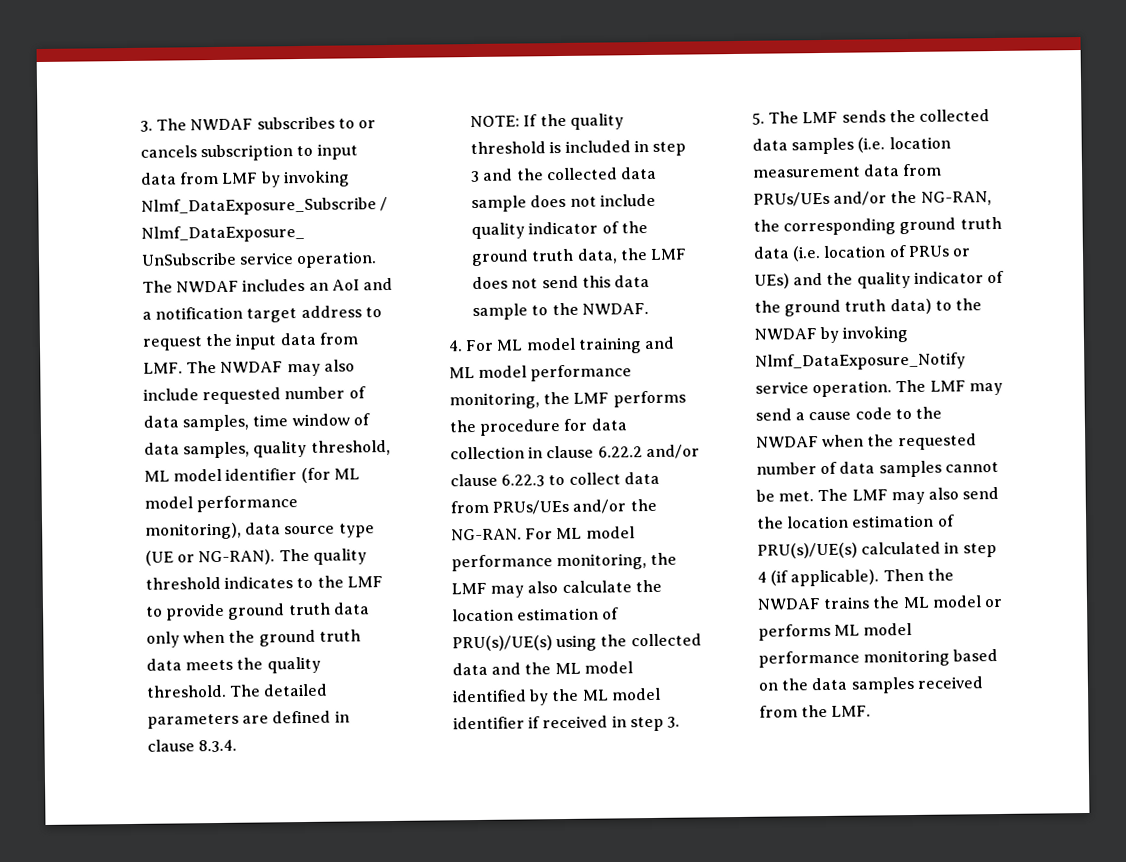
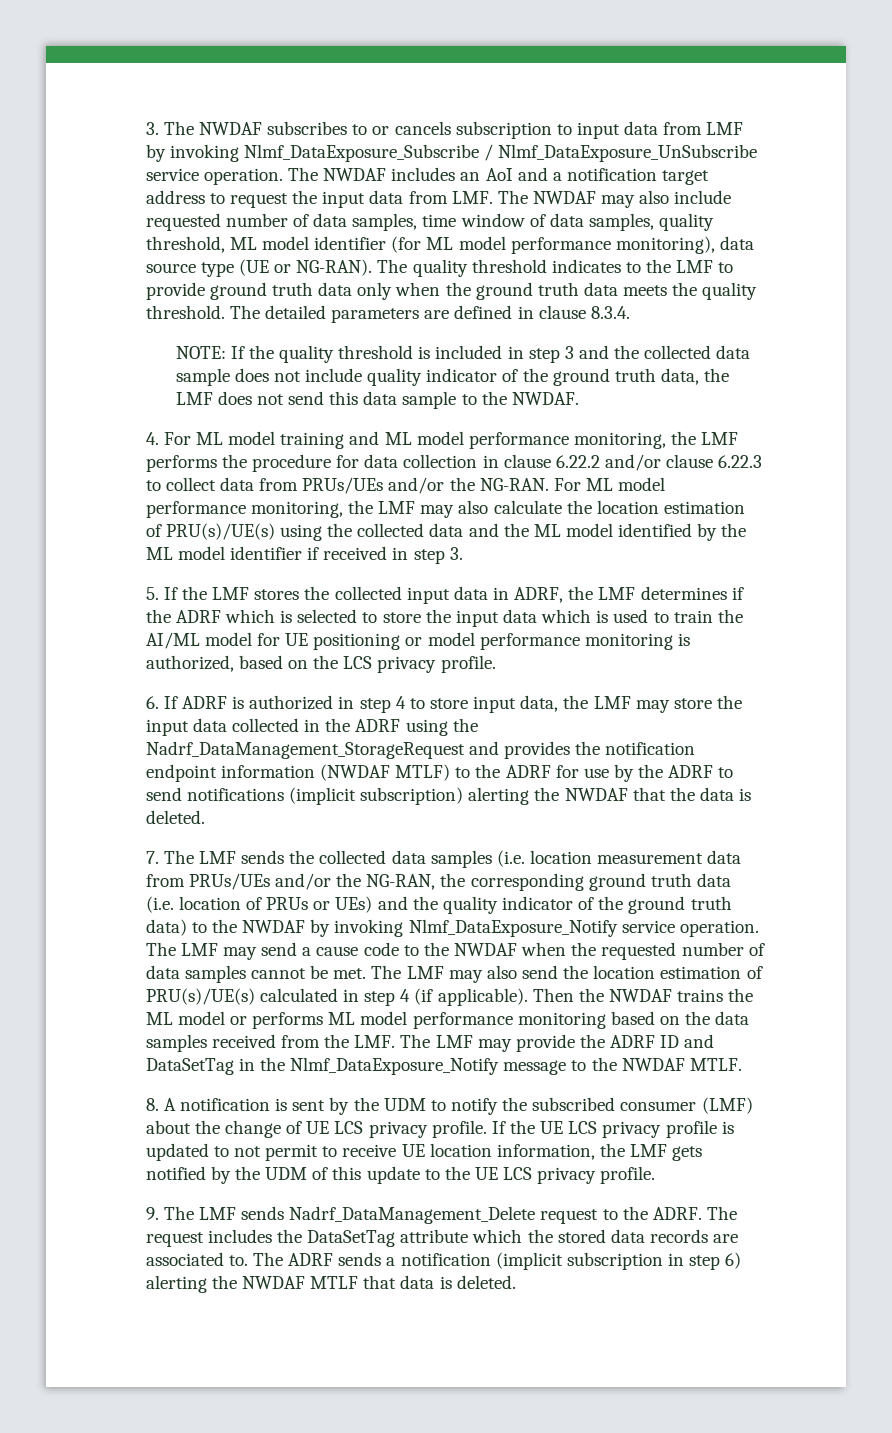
(765, 118) none -> [163,586,744,604] [145,609,743,627] [145,632,690,650] [145,655,496,673] [145,695,742,713] [145,718,478,736] [145,741,696,759] [145,764,734,782] [145,787,752,805] [145,810,205,824] [145,851,159,864] If the LMF stores the collected input data in ADRF, the LMF determines if the ADRF which is selected to store the input data which is used to train the AI/ML model for UE positioning or model performance monitoring is authorized, based on the LCS privacy profile. // 6. If ADRF is authorized in step 4 to store input data, the LMF may store the input data collected in the ADRF using the Nadrf_DataManagement_StorageRequest and provides the notification endpoint information (NWDAF MTLF) to the ADRF for use by the ADRF to send notifications (implicit subscription) alerting the NWDAF that the data is deleted. // 7.
(872, 711) none -> [400,1034,715,1052] [145,1057,742,1075] [145,1097,753,1115] [145,1120,734,1138] [145,1143,703,1161] [145,1166,656,1184] [145,1206,737,1224] [145,1229,739,1247] [145,1252,742,1270] [145,1275,516,1293] The LMF may provide the ADRF ID and DataSetTag in the Nlmf_DataExposure_Notify message to the NWDAF MTLF. // 8. A notification is sent by the UDM to notify the subscribed consumer (LMF) about the change of UE LCS privacy profile. If the UE LCS privacy profile is updated to not permit to receive UE location information, the LMF gets notified by the UDM of this update to the UE LCS privacy profile. // 9. The LMF sends Nadrf_DataManagement_Delete request to the ADRF. The request includes the DataSetTag attribute which the stored data records are associated to. The ADRF sends a notification (implicit subscription in step 6) alerting the NWDAF MTLF that data is deleted.

